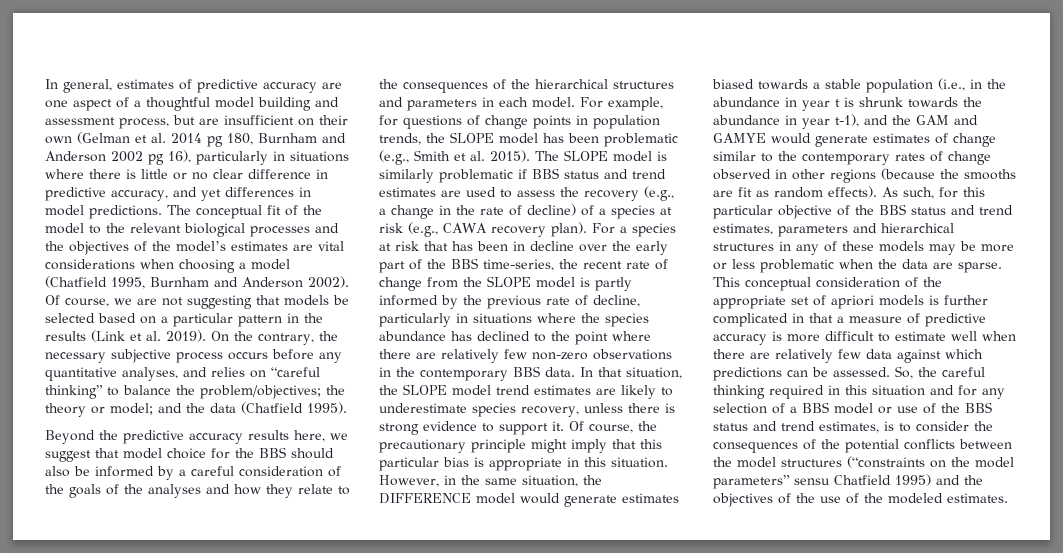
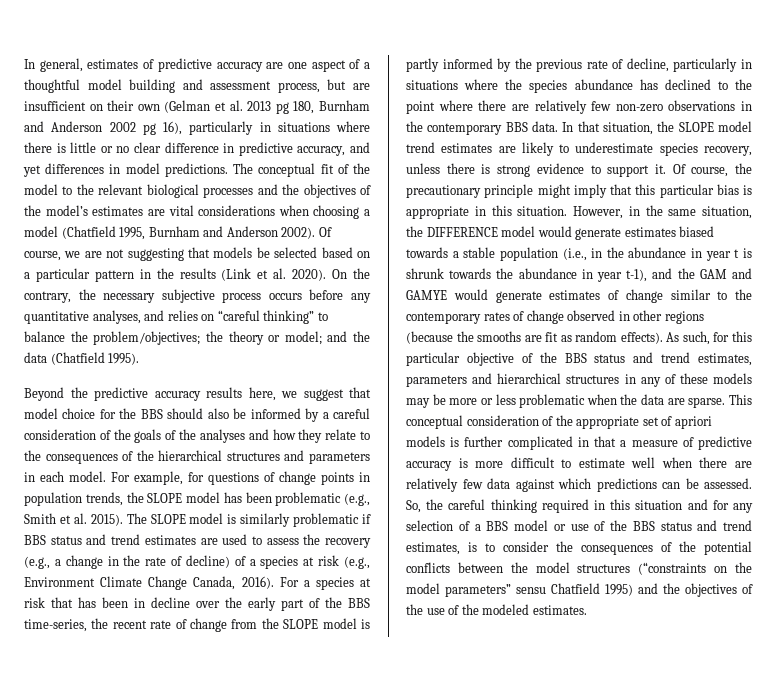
[171,133,202,144] 2014 -> [247,101,272,111] 2013
[166,330,206,342] 2019). -> [292,269,327,281] 2020).
[443,222,587,237] CAWA recovery plan). -> [24,576,274,590] Environment Climate Change Canada, 2016).

